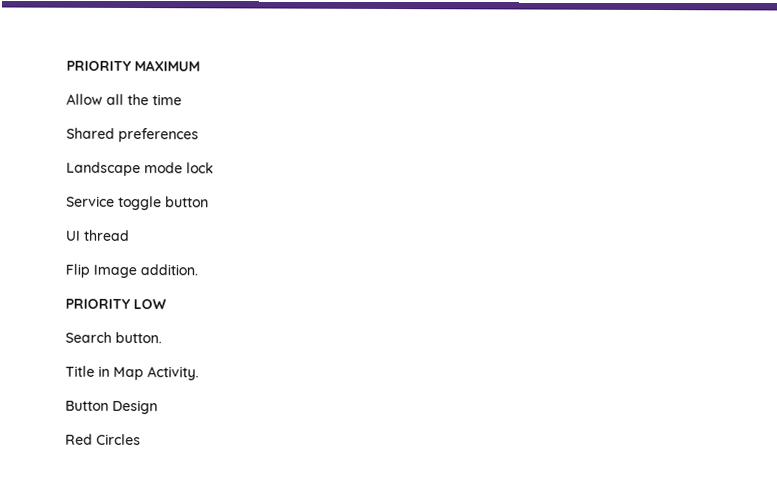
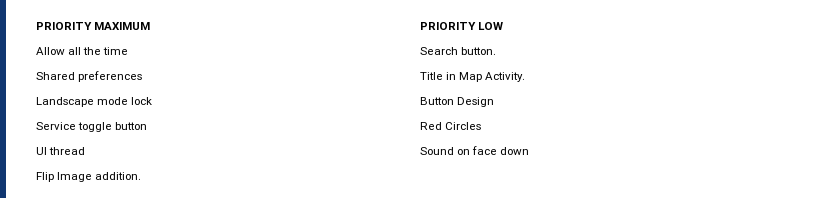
(141, 439) none -> [420,146,530,155] // Sound on face down

